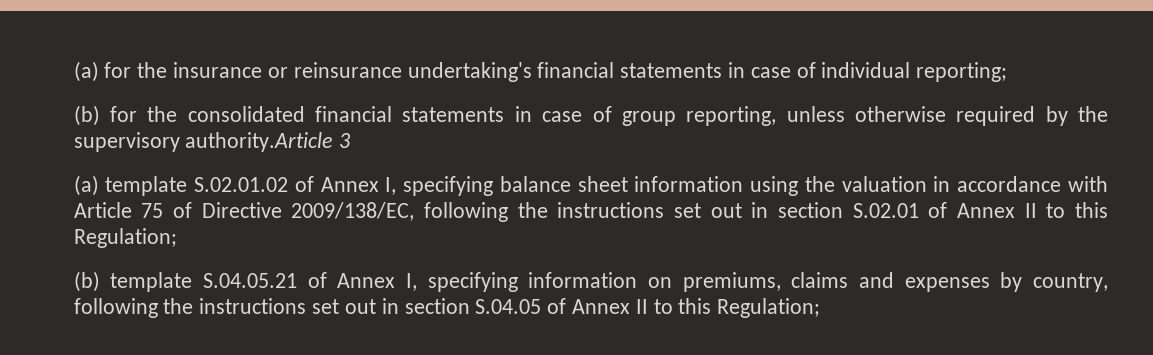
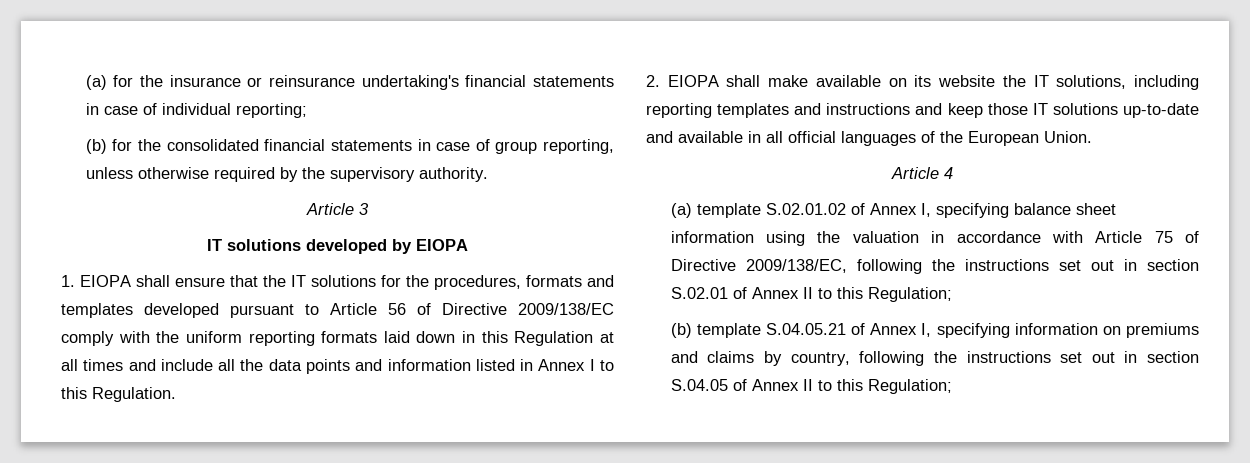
[185,132,334,152] authority.Article -> [418,167,488,182] [306,203,354,215] authority. // Article
(351, 140) none -> [207,239,468,254] [61,275,614,290] [61,303,614,318] [61,331,614,346] [61,359,614,374] [61,387,176,402] [646,75,1199,90] [646,103,1199,118] [646,131,1092,146] [891,167,953,179] // IT solutions developed by EIOPA // 1. EIOPA shall ensure that the IT solutions for the procedures, formats and templates developed pursuant to Article 56 of Directive 2009/138/EC comply with the uniform reporting formats laid down in this Regulation at all times and include all the data points and information listed in Annex I to this Regulation. // 2. EIOPA shall make available on its website the IT solutions, including reporting templates and instructions and keep those IT solutions up-to-date and available in all official languages of the European Union. // Article 4
[682,272,990,292] premiums, claims and expenses -> [1126,323,1199,338] [670,351,755,363] premiums and claims

